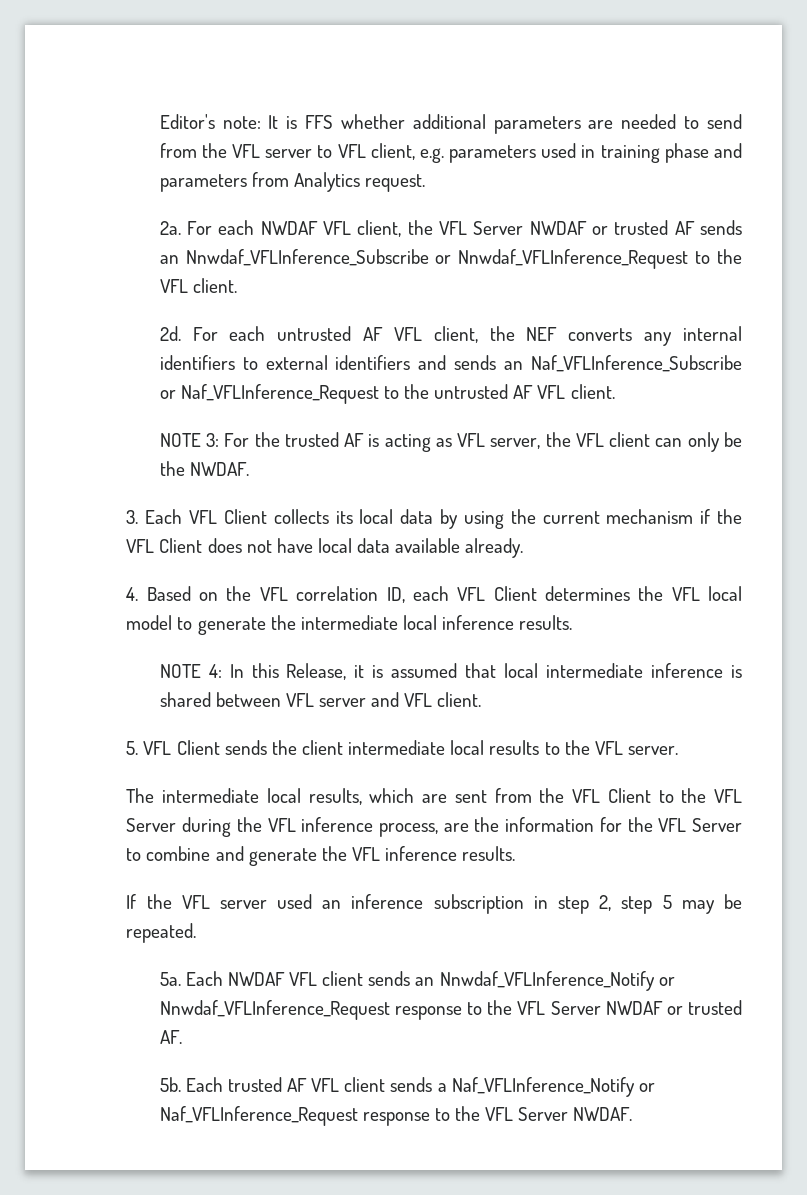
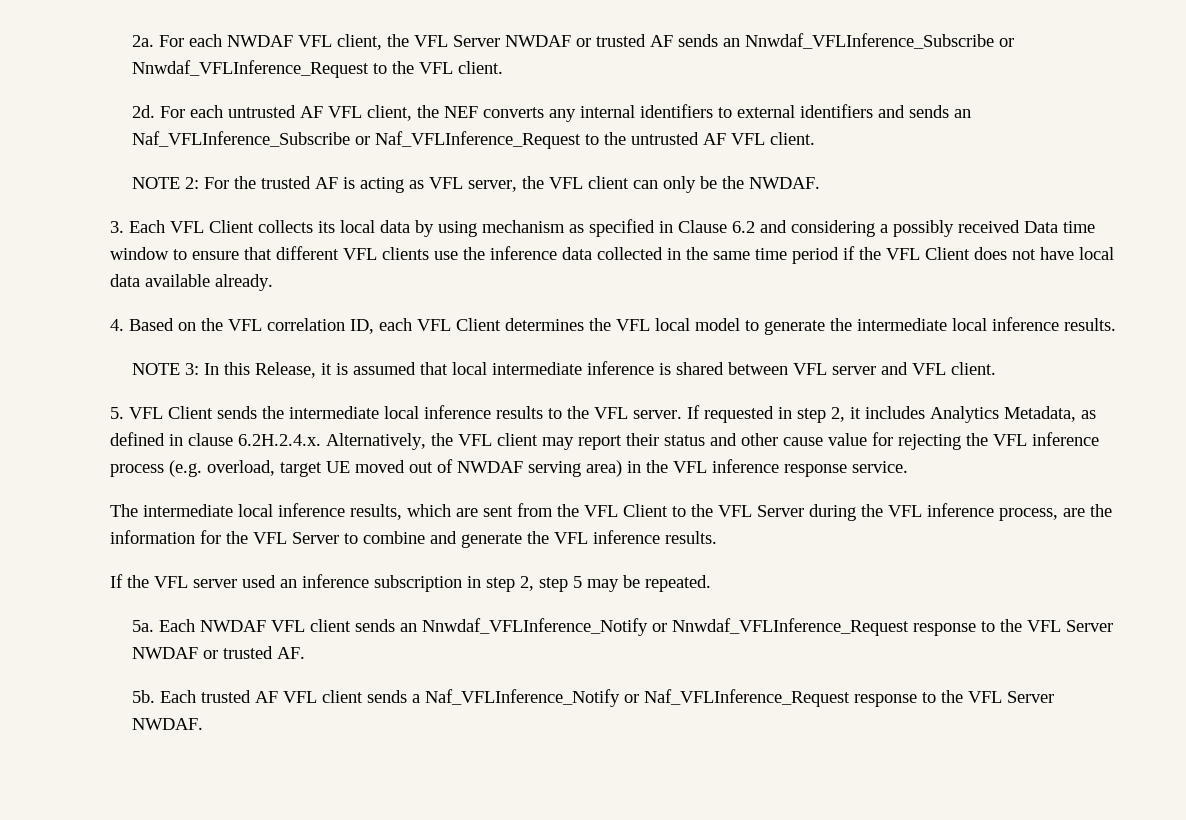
[159,114,743,134] [159,143,742,163] [159,172,426,192] Editor's note: It is FFS whether additional parameters are needed to send from the VFL server to VFL client, e.g. parameters used in training phase and parameters from Analytics request. // -> (131, 41) none
[205,433,219,447] 3: -> [184,177,199,189] 2:
[510,509,694,524] the current mechanism -> [481,219,1095,237] [109,246,839,264] mechanism as specified in Clause 6.2 and considering a possibly received Data time window to ensure that different VFL clients use the inference data collected in the same time period
[208,664,222,678] 4: -> [184,363,199,375] 3:
[302,740,485,755] client intermediate local -> [288,405,491,419] intermediate local inference
(678, 750) none -> [686,405,1096,423] [109,432,1099,450] [109,459,908,477] If requested in step 2, it includes Analytics Metadata, as defined in clause 6.2H.2.4.x. Alternatively, the VFL client may report their status and other cause value for rejecting the VFL inference process (e.g. overload, target UE moved out of NWDAF serving area) in the VFL inference response service.
(301, 795) none -> [277,503,345,517] inference

